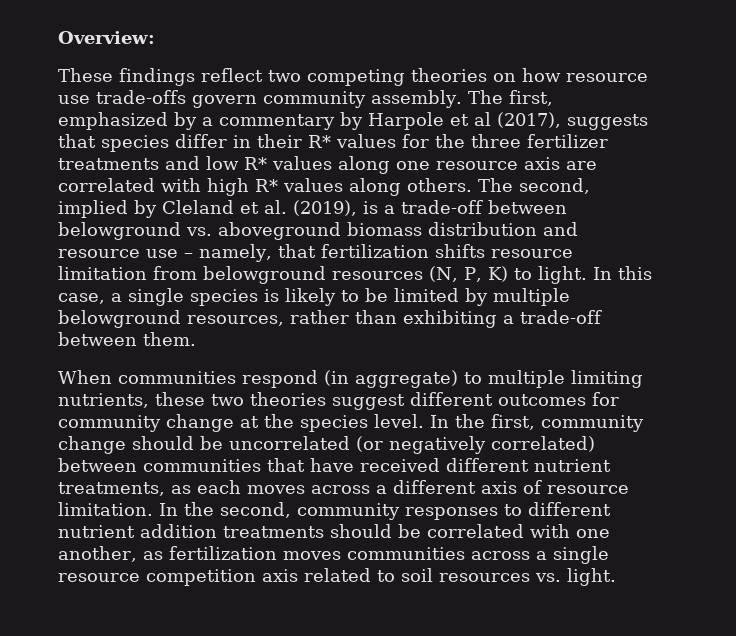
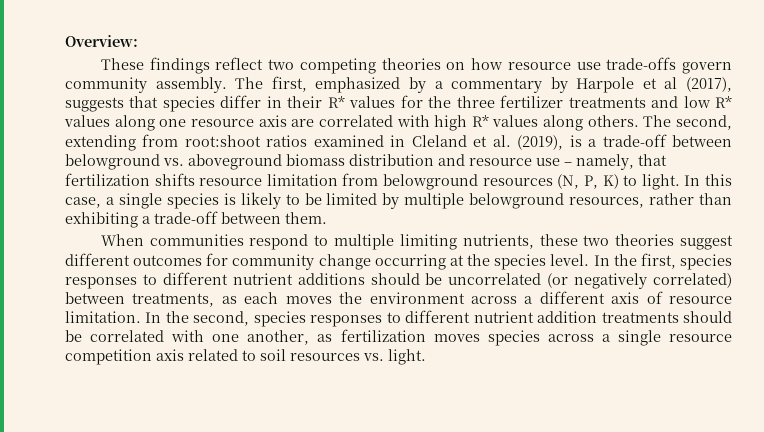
[58,200,157,218] implied by -> [65,134,406,151] extending from root:shoot ratios examined in
[324,370,458,388] (in aggregate) -> (309, 242) none
(234, 423) none -> [374,254,446,270] occurring
[541,415,644,432] [58,436,126,454] community change -> [680,254,732,270] [65,272,365,289] species responses to different nutrient additions
[143,458,611,472] communities that have received different nutrient -> (125, 298) none
(305, 489) none -> [339,292,465,304] the environment
[297,503,400,520] community -> [253,311,306,327] species
[346,547,465,560] communities -> [487,330,540,346] species

